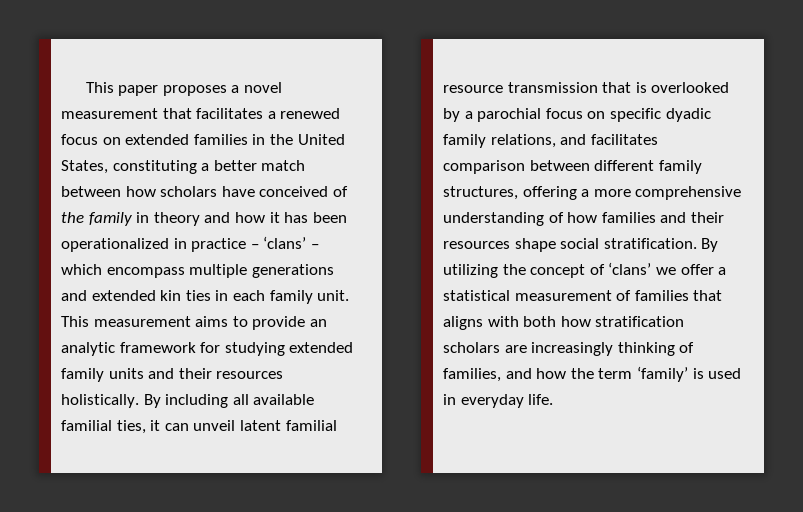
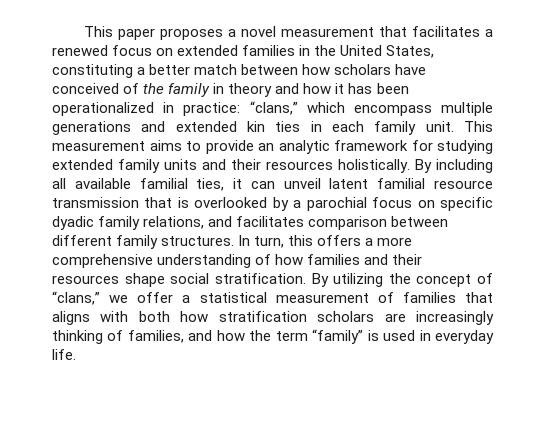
[191,236,319,252] practice – ‘clans’ – -> [183,101,298,116] practice: “clans,”
[443,186,577,200] structures, offering -> [161,235,362,248] structures. In turn, this offers
[608,262,652,275] ‘clans’ -> [52,291,100,305] “clans,”
[636,366,688,382] ‘family’ -> [312,329,364,344] “family”

